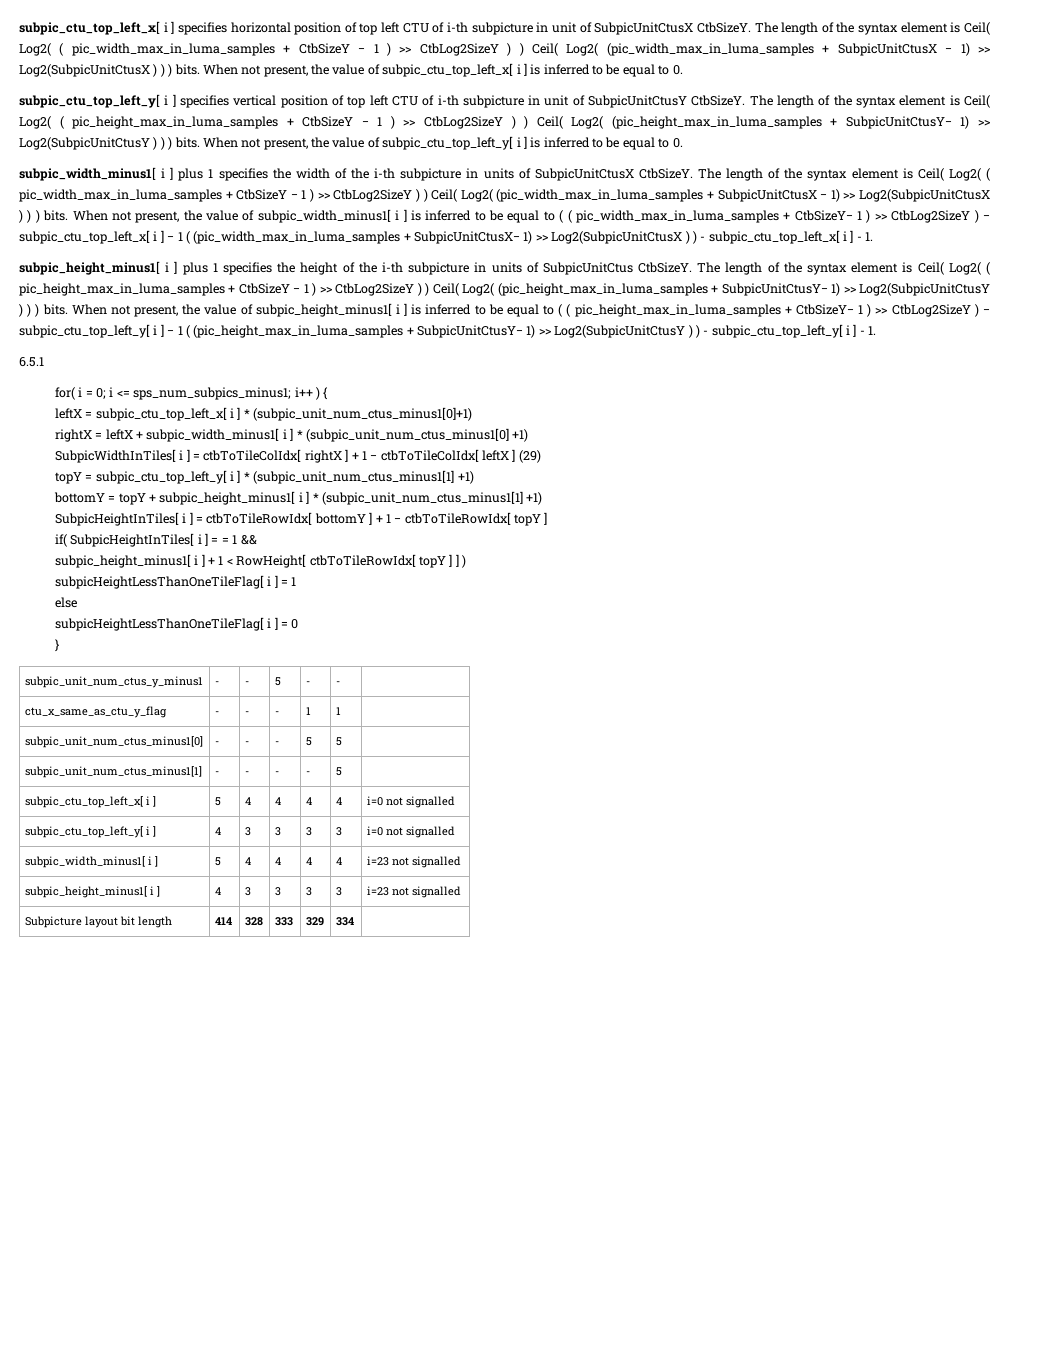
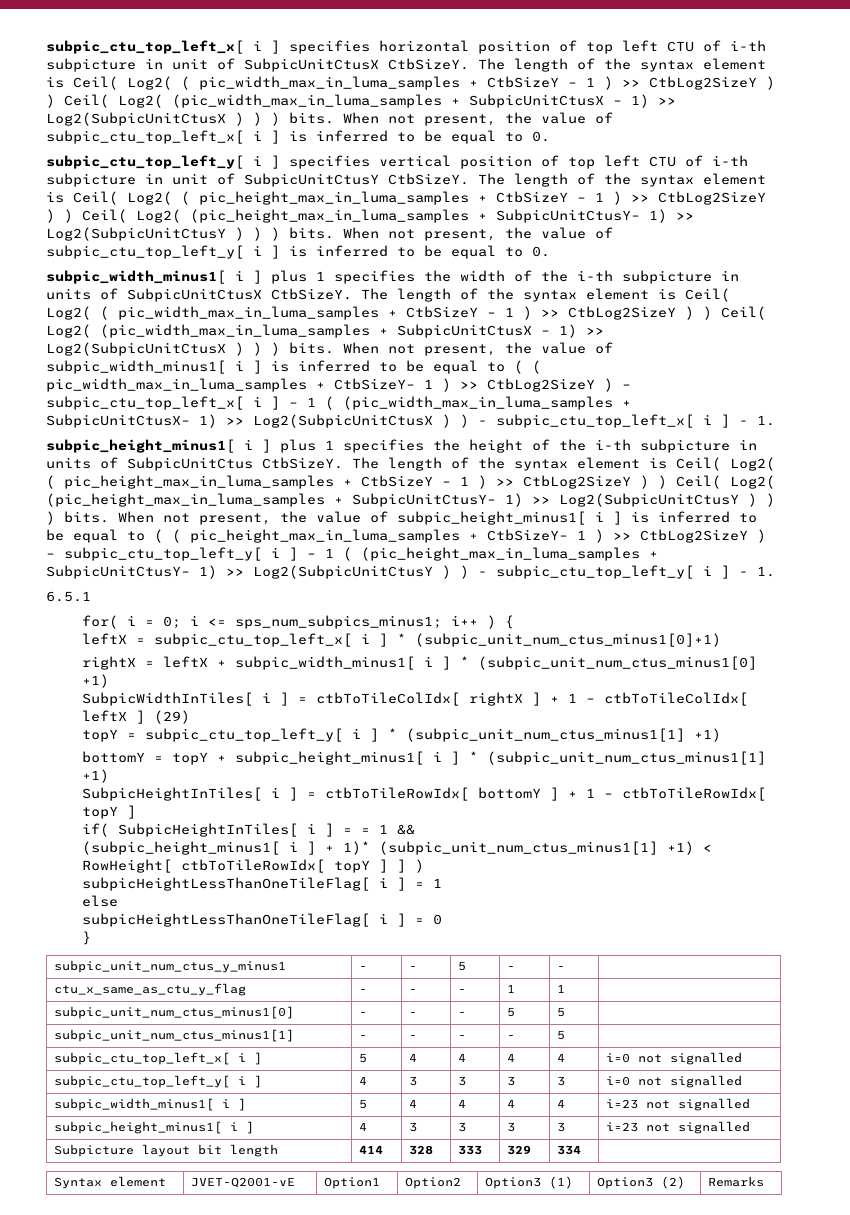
[54,554,191,568] subpic_height_minus1[ -> [82,841,281,855] (subpic_height_minus1[
[218,556,224,565] 1 -> [343,841,695,855] 1)* (subpic_unit_num_ctus_minus1[1] +1)
(354, 921) none -> [54,1176,167,1189] [191,1177,296,1188] [324,1177,381,1189] [405,1177,462,1189] [485,1176,574,1189] [597,1176,686,1189] [708,1176,765,1187] // Syntax element | JVET-Q2001-vE | Option1 | Option2 | Option3 (1) | Option3 (2) | Remarks

